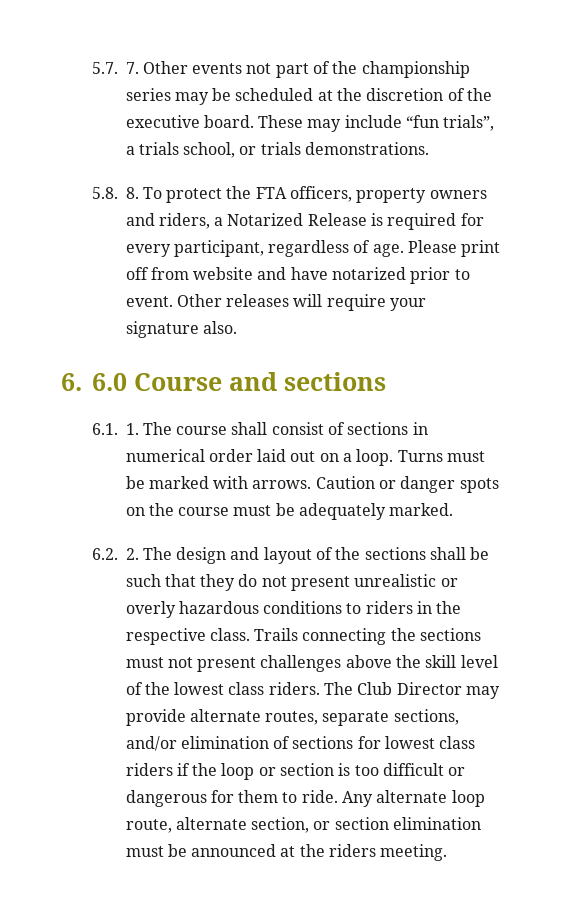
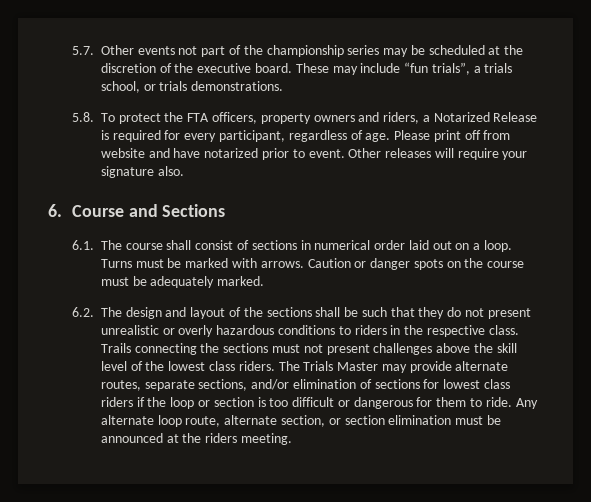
[125,62,139,74] 7. -> (94, 50) none
[125,187,139,199] 8. -> (94, 117) none
[91,373,127,391] 6.0 -> (62, 210) none
[283,372,386,391] sections -> [162,204,226,217] Sections
[125,423,139,435] 1. -> (94, 245) none
[125,548,139,560] 2. -> (94, 312) none
[357,682,462,695] Club Director -> [303,361,379,371] Trials Master

